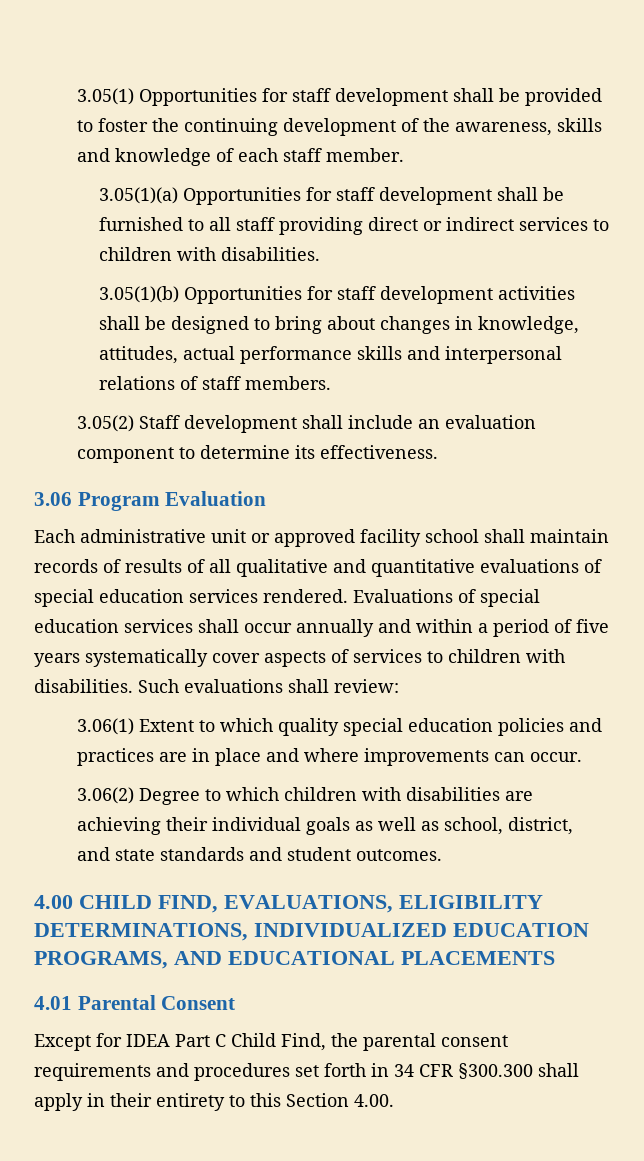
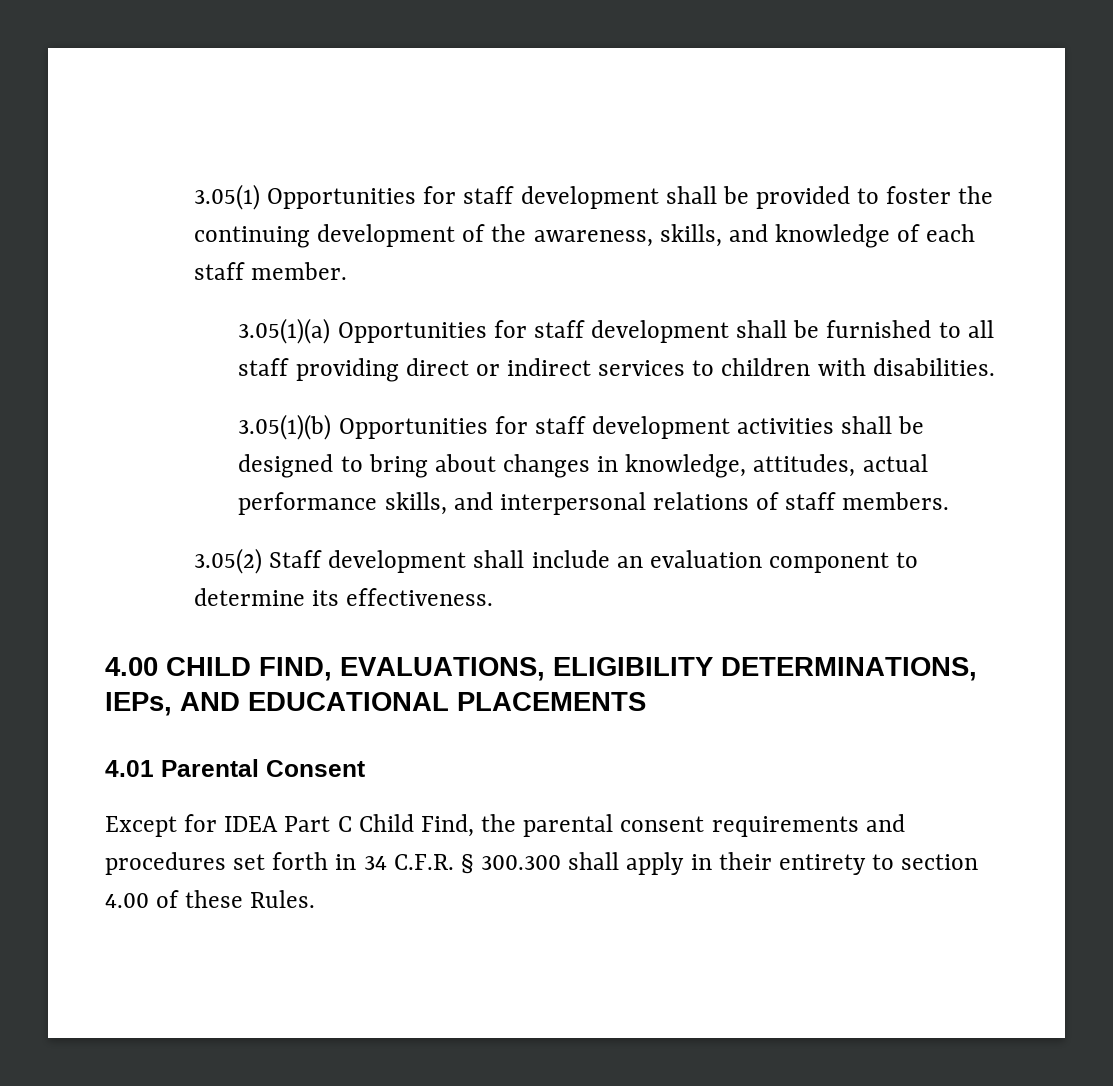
[557,118,603,132] skills -> [659,224,722,247] skills,
[356,346,402,360] skills -> [384,492,447,515] skills,
[34,491,267,511] [34,529,609,547] [34,559,602,577] [34,589,540,607] [34,619,609,637] [34,649,565,667] [34,679,399,693] [77,718,603,736] [77,748,583,766] [77,787,534,805] [77,817,574,835] [77,847,443,861] // 3.06 Program Evaluation // Each administrative unit or approved facility school shall maintain records of results of all qualitative and quantitative evaluations of special education services rendered. Evaluations of special education services shall occur annually and within a period of five years systematically cover aspects of services to children with disabilities. Such evaluations shall review: // 3.06(1) Extent to which quality special education policies and practices are in place and where improvements can occur. // 3.06(2) Degree to which children with disabilities are achieving their individual goals as well as school, district, and state standards and student outcomes. -> (494, 597) none
[254,923,589,937] [34,951,168,969] INDIVIDUALIZED EDUCATION PROGRAMS, -> [105,692,172,716] IEPs,
[419,1063,533,1079] CFR §300.300 -> [393,854,562,874] C.F.R. § 300.300
[250,1093,394,1107] this Section 4.00. -> [901,854,979,870] [105,890,316,908] section 4.00 of these Rules.

